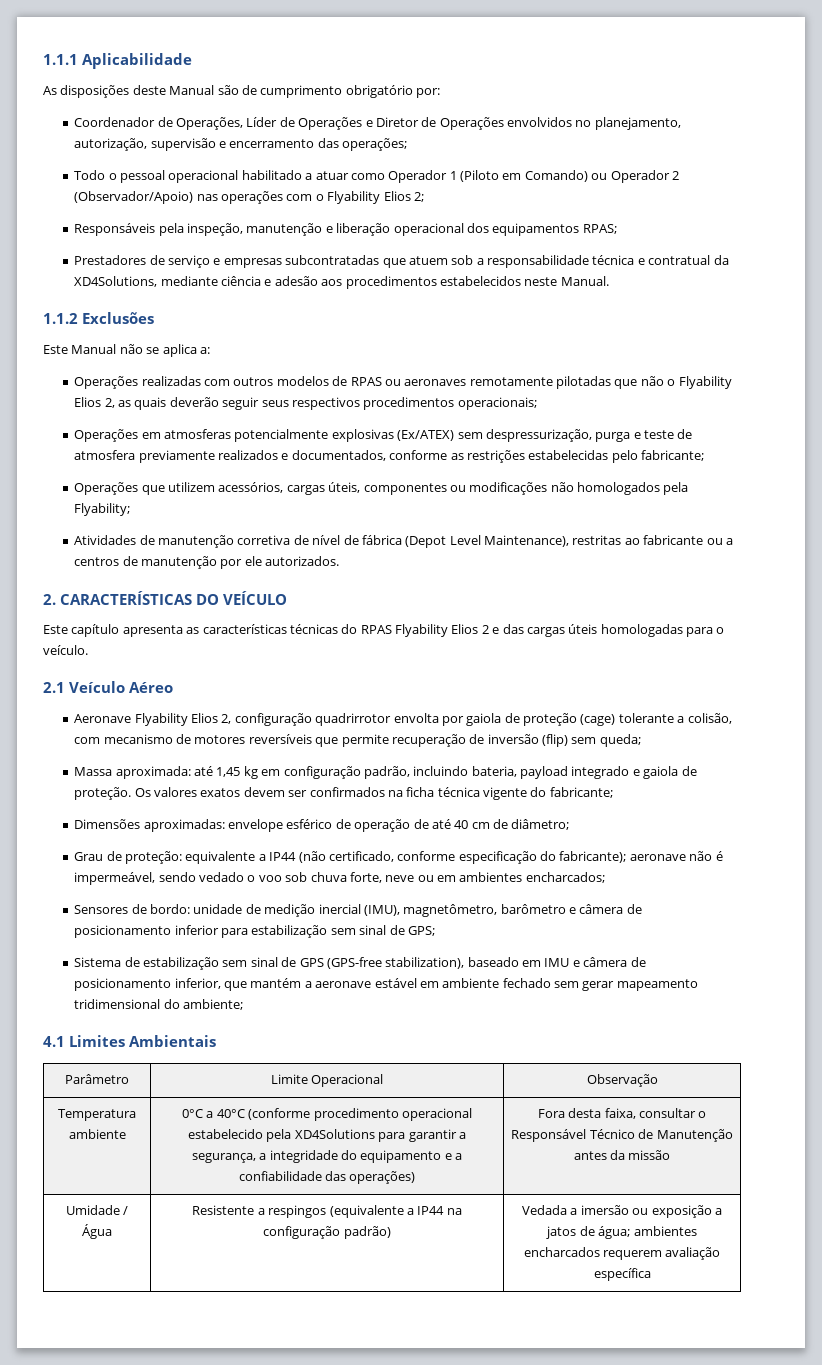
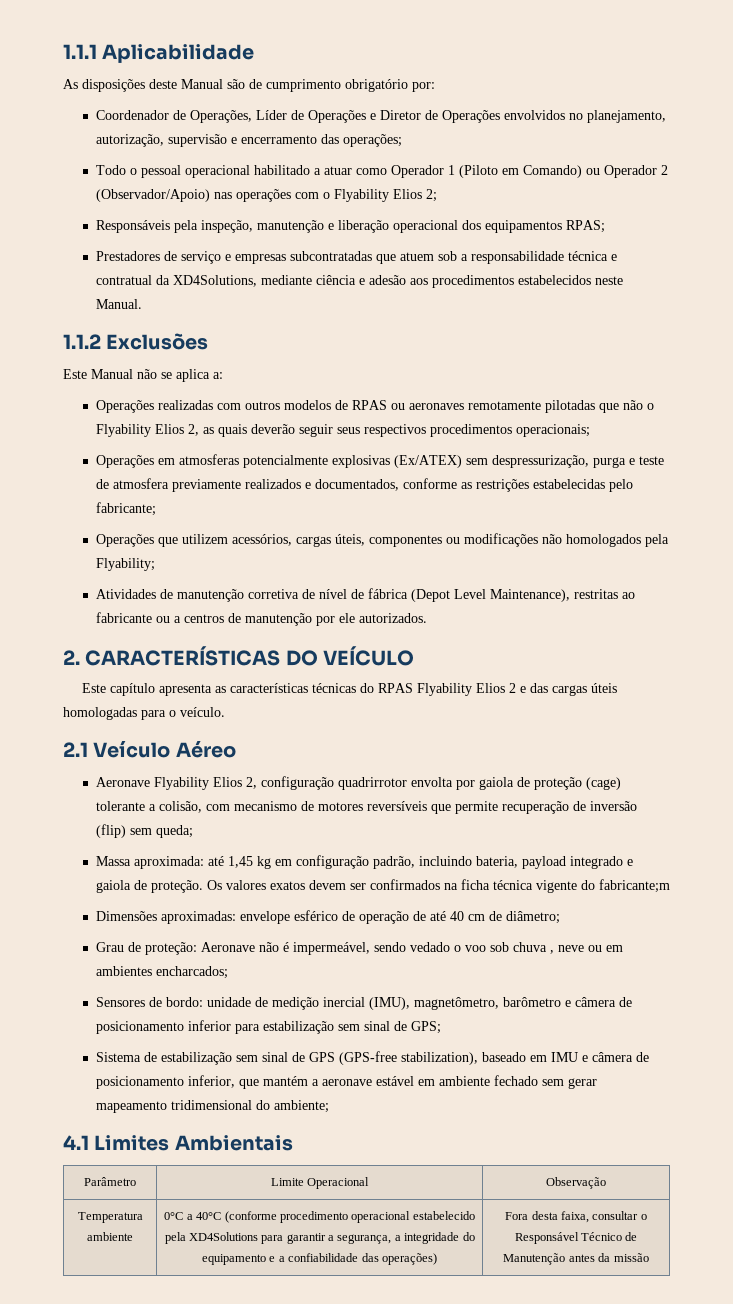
[549,787,613,798] fabricante; -> [598,879,670,893] fabricante;m
[185,851,686,864] equivalente a IP44 (não certificado, conforme especificação do fabricante); aeronave -> [200,942,255,952] Aeronave
[349,872,382,883] forte, -> [549,950,554,954] ,
[65,1205,129,1215] [82,1224,112,1239] [192,1205,462,1218] [263,1226,391,1239] [522,1205,722,1218] [546,1226,697,1239] [523,1247,721,1260] [593,1268,651,1281] // Umidade / Água | Resistente a respingos (equivalente a IP44 na configuração padrão) | Vedada a imersão ou exposição a jatos de água; ambientes encharcados requerem avaliação específica -> (649, 1257) none

